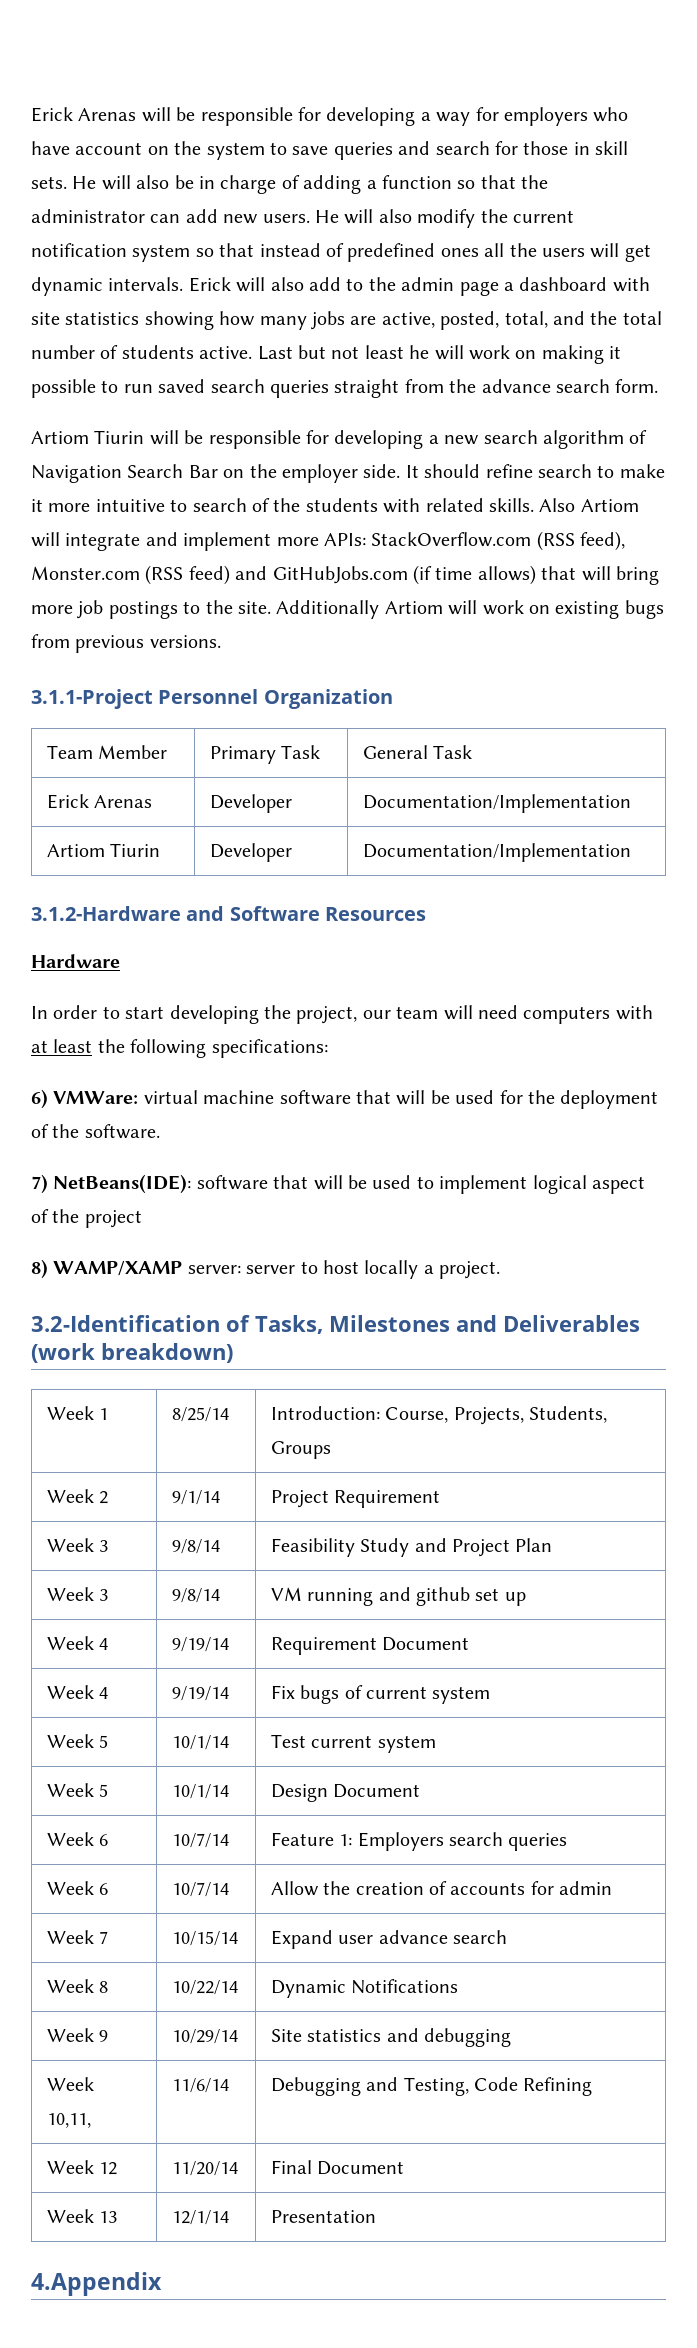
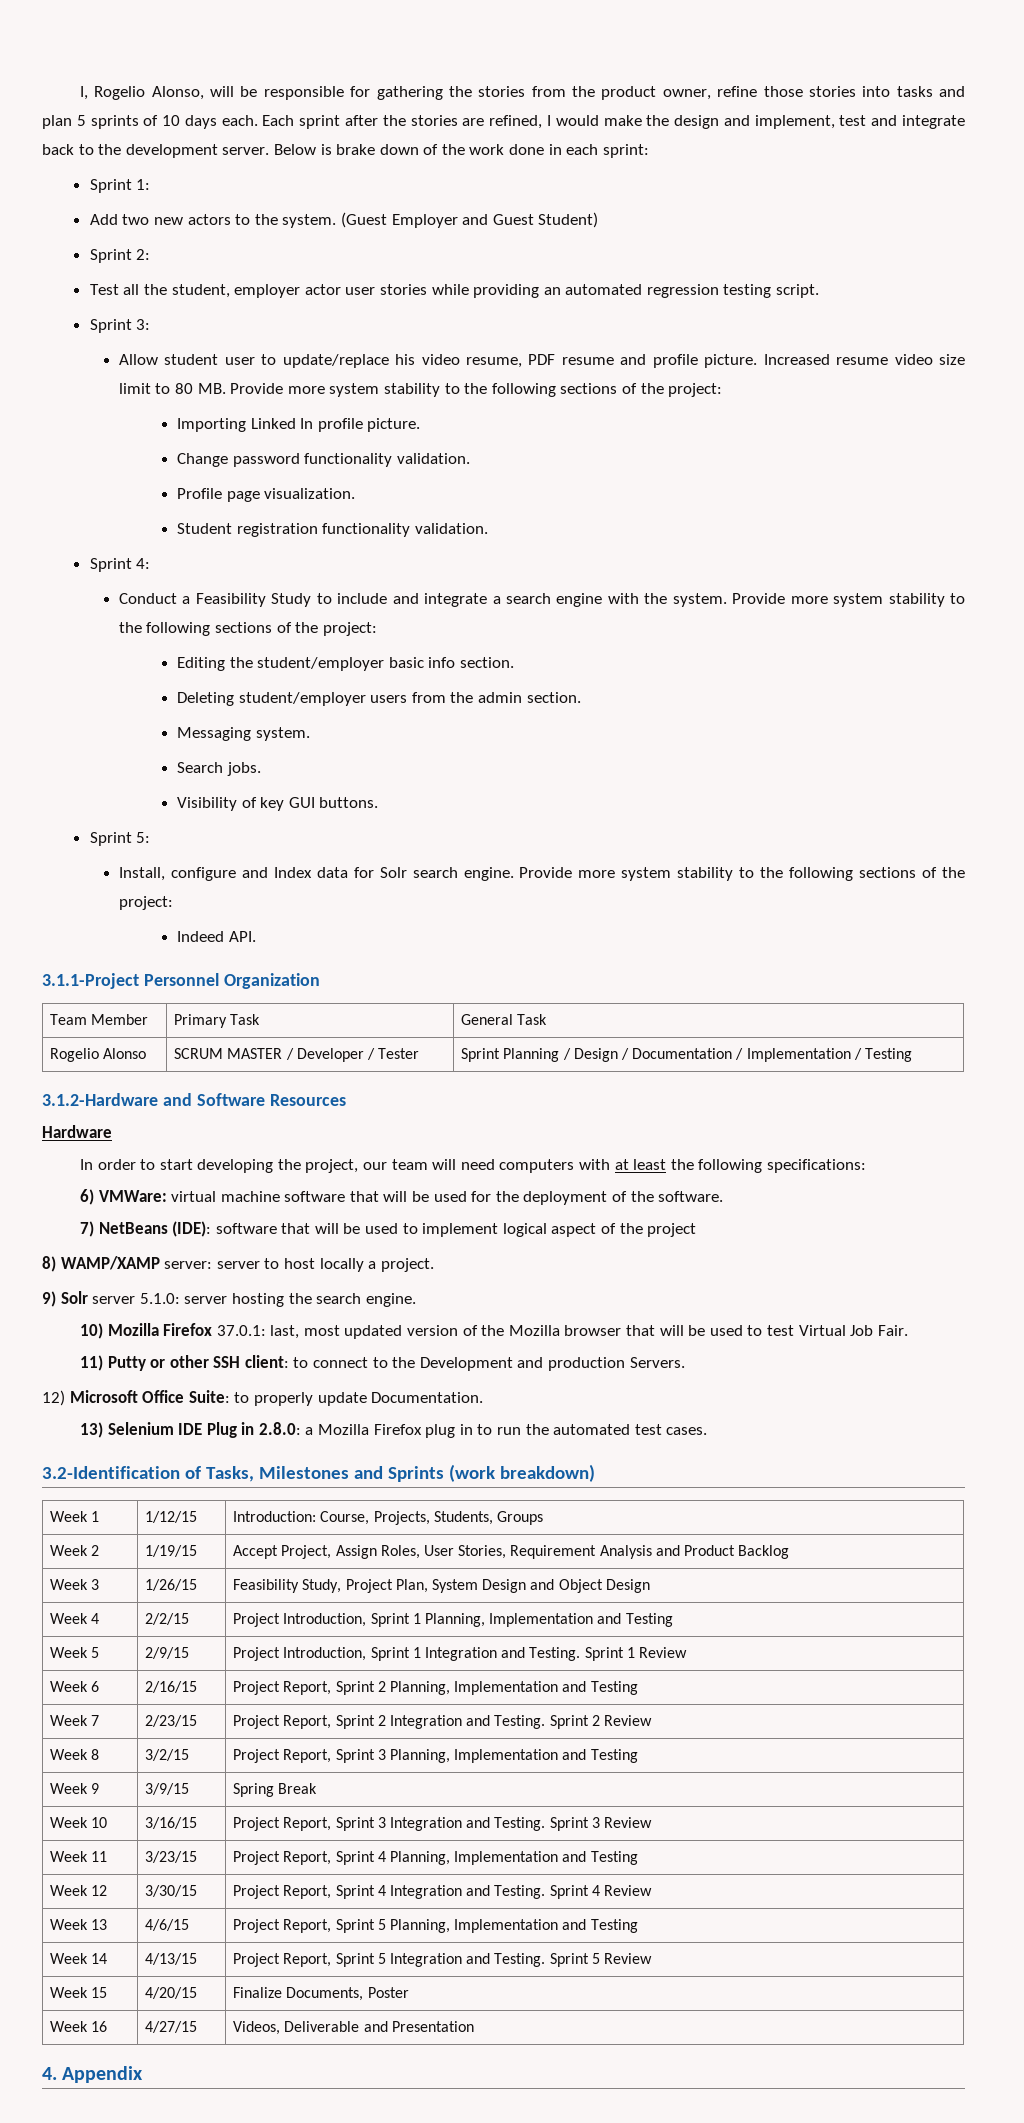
[31,107,629,126] [31,141,629,160] [31,175,549,194] [31,209,574,228] [31,243,651,262] [31,277,650,296] [31,311,662,330] [31,345,622,364] [31,379,659,398] [31,430,648,449] [31,464,665,483] [31,498,639,513] [31,531,626,551] [31,565,659,585] [31,600,664,619] [31,634,221,653] Erick Arenas will be responsible for developing a way for employers who have account on the system to save queries and search for those in skill sets. He will also be in charge of adding a function so that the administrator can add new users. He will also modify the current notification system so that instead of predefined ones all the users will get dynamic intervals. Erick will also add to the admin page a dashboard with site statistics showing how many jobs are active, posted, total, and the total number of students active. Last but not least he will work on making it possible to run saved search queries straight from the advance search form. // Artiom Tiurin will be responsible for developing a new search algorithm of Navigation Search Bar on the employer side. It should refine search to make it more intuitive to search of the students with related skills. Also Artiom will integrate and implement more APIs: StackOverflow.com (RSS feed), Monster.com (RSS feed) and GitHubJobs.com (if time allows) that will bring more job postings to the site. Additionally Artiom will work on existing bugs from previous versions. -> [79,86,965,100] [42,115,965,129] [42,144,649,158] [89,179,151,193] [89,212,599,228] [89,249,151,263] [89,284,820,298] [89,319,151,333] [118,354,965,368] [118,383,723,397] [177,418,421,432] [177,453,470,467] [177,488,356,502] [177,523,488,537] [89,558,151,572] [118,593,965,607] [118,622,377,636] [177,657,515,671] [177,692,581,706] [177,727,310,741] [177,762,261,776] [177,797,379,811] [89,832,151,846] [118,867,965,881] [118,896,173,910] [177,931,256,942] I, Rogelio Alonso, will be responsible for gathering the stories from the product owner, refine those stories into tasks and plan 5 sprints of 10 days each. Each sprint after the stories are refined, I would make the design and implement, test and integrate back to the development server. Below is brake down of the work done in each sprint: // Sprint 1: // Add two new actors to the system. (Guest Employer and Guest Student) // Sprint 2: // Test all the student, employer actor user stories while providing an automated regression testing script. // Sprint 3: // Allow student user to update/replace his video resume, PDF resume and profile picture. Increased resume video size limit to 80 MB. Provide more system stability to the following sections of the project: // Importing Linked In profile picture. // Change password functionality validation. // Profile page visualization. // Student registration functionality validation. // Sprint 4: // Conduct a Feasibility Study to include and integrate a search engine with the system. Provide more system stability to the following sections of the project: // Editing the student/employer basic info section. // Deleting student/employer users from the admin section. // Messaging system. // Search jobs. // Visibility of key GUI buttons. // Sprint 5: // Install, configure and Index data for Solr search engine. Provide more system stability to the following sections of the project: // Indeed API.
[46,794,153,809] [209,794,292,813] [362,794,631,813] [46,843,161,857] [209,843,292,862] [362,843,631,862] Erick Arenas | Developer | Documentation/Implementation // Artiom Tiurin | Developer | Documentation/Implementation -> [50,1048,147,1062] [174,1048,420,1062] [461,1048,912,1062] Rogelio Alonso | SCRUM MASTER / Developer / Tester | Sprint Planning / Design / Documentation / Implementation / Testing
[53,1174,192,1194] NetBeans(IDE): -> [98,1221,212,1237] NetBeans (IDE):
(501, 1270) none -> [42,1291,416,1307] [79,1323,908,1339] [79,1355,685,1371] [42,1390,484,1406] [79,1422,708,1438] // 9) Solr server 5.1.0: server hosting the search engine. // 10) Mozilla Firefox 37.0.1: last, most updated version of the Mozilla browser that will be used to test Virtual Job Fair. // 11) Putty or other SSH client: to connect to the Development and production Servers. // 12) Microsoft Office Suite: to properly update Documentation. // 13) Selenium IDE Plug in 2.8.0: a Mozilla Firefox plug in to run the automated test cases.
[502,1315,640,1332] Deliverables -> [387,1466,444,1482] Sprints
[171,1407,229,1422] 8/25/14 -> [145,1511,198,1523] 1/12/15
[171,1490,220,1505] [270,1490,441,1508] [46,1538,109,1552] [171,1539,220,1554] [270,1538,553,1557] [46,1587,109,1601] [171,1588,220,1603] [270,1587,526,1606] [46,1636,109,1650] [171,1637,229,1652] [270,1637,470,1655] [46,1685,109,1699] [171,1686,229,1701] [270,1685,491,1704] [46,1734,109,1748] [171,1735,229,1750] [270,1734,436,1753] [46,1783,109,1797] [171,1784,229,1799] [270,1784,421,1802] [46,1832,109,1846] [171,1833,229,1848] [270,1832,568,1851] [46,1881,109,1895] [171,1882,229,1897] [270,1881,613,1896] [46,1930,109,1944] [171,1931,238,1946] [270,1930,507,1949] [46,1979,109,1993] [171,1980,238,1995] [270,1979,459,1998] [46,2028,109,2042] [171,2029,238,2044] [270,2028,511,2047] [46,2077,94,2091] [46,2113,91,2128] [171,2078,229,2093] [270,2077,593,2096] [46,2160,118,2175] [171,2161,238,2176] [270,2160,405,2175] [46,2209,118,2223] [171,2210,229,2225] 9/1/14 | Project Requirement // Week 3 | 9/8/14 | Feasibility Study and Project Plan // Week 3 | 9/8/14 | VM running and github set up // Week 4 | 9/19/14 | Requirement Document // Week 4 | 9/19/14 | Fix bugs of current system // Week 5 | 10/1/14 | Test current system // Week 5 | 10/1/14 | Design Document // Week 6 | 10/7/14 | Feature 1: Employers search queries // Week 6 | 10/7/14 | Allow the creation of accounts for admin // Week 7 | 10/15/14 | Expand user advance search // Week 8 | 10/22/14 | Dynamic Notifications // Week 9 | 10/29/14 | Site statistics and debugging // Week 10,11, | 11/6/14 | Debugging and Testing, Code Refining // Week 12 | 11/20/14 | Final Document // Week 13 | 12/1/14 | -> [145,1545,198,1557] [233,1545,790,1559] [50,1579,100,1590] [145,1579,198,1591] [233,1579,650,1593] [50,1613,100,1624] [145,1613,190,1625] [233,1613,673,1627] [50,1647,100,1658] [145,1647,190,1659] [233,1647,687,1661] [50,1681,100,1692] [145,1681,198,1693] [233,1681,638,1695] [50,1715,100,1726] [145,1715,198,1727] [233,1715,652,1729] [50,1749,100,1760] [145,1749,190,1761] [233,1749,638,1763] [50,1783,100,1794] [145,1783,190,1795] [233,1783,318,1797] [50,1817,108,1828] [145,1817,198,1829] [233,1817,652,1831] [50,1851,108,1862] [145,1851,198,1863] [233,1851,638,1865] [50,1885,108,1896] [145,1885,198,1897] [233,1885,652,1899] [50,1919,108,1930] [145,1919,190,1931] [233,1919,638,1933] [50,1953,108,1964] [145,1953,198,1965] [233,1953,652,1967] [50,1987,108,1998] [145,1987,198,1999] [233,1987,409,2001] [50,2021,108,2032] [145,2021,198,2033] [233,2021,388,2035] 1/19/15 | Accept Project, Assign Roles, User Stories, Requirement Analysis and Product Backlog // Week 3 | 1/26/15 | Feasibility Study, Project Plan, System Design and Object Design // Week 4 | 2/2/15 | Project Introduction, Sprint 1 Planning, Implementation and Testing // Week 5 | 2/9/15 | Project Introduction, Sprint 1 Integration and Testing. Sprint 1 Review // Week 6 | 2/16/15 | Project Report, Sprint 2 Planning, Implementation and Testing // Week 7 | 2/23/15 | Project Report, Sprint 2 Integration and Testing. Sprint 2 Review // Week 8 | 3/2/15 | Project Report, Sprint 3 Planning, Implementation and Testing // Week 9 | 3/9/15 | Spring Break // Week 10 | 3/16/15 | Project Report, Sprint 3 Integration and Testing. Sprint 3 Review // Week 11 | 3/23/15 | Project Report, Sprint 4 Planning, Implementation and Testing // Week 12 | 3/30/15 | Project Report, Sprint 4 Integration and Testing. Sprint 4 Review // Week 13 | 4/6/15 | Project Report, Sprint 5 Planning, Implementation and Testing // Week 14 | 4/13/15 | Project Report, Sprint 5 Integration and Testing. Sprint 5 Review // Week 15 | 4/20/15 | Finalize Documents, Poster // Week 16 | 4/27/15 | Videos, Deliverable and
[31,2272,162,2296] 4.Appendix -> [42,2066,144,2083] 4. Appendix

